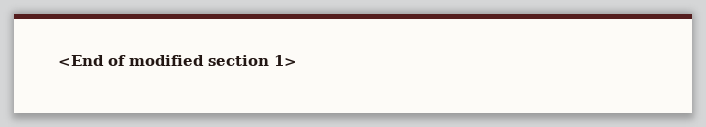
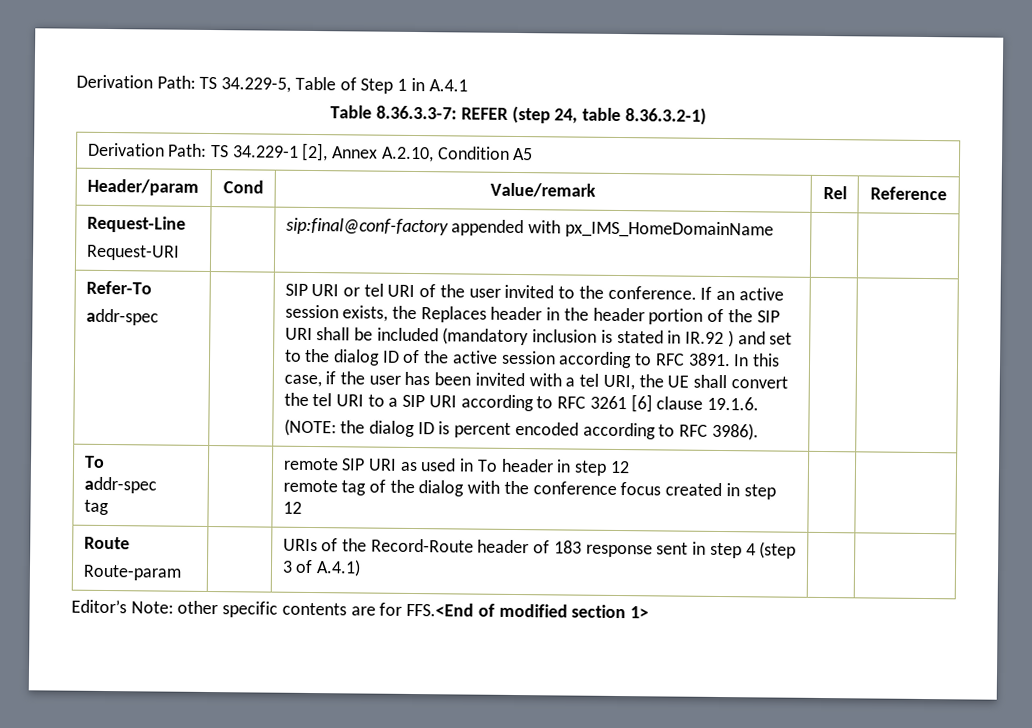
[58,55,104,66] <End -> [76,74,468,94] [330,105,707,125] [87,142,534,163] [86,178,199,196] [222,180,264,194] [490,182,596,198] [822,185,847,200] [870,186,947,201] [86,215,186,233] [85,244,180,261] [285,217,774,239] [85,280,152,295] [85,308,159,326] [284,283,784,301] [284,304,780,325] [284,327,793,348] [284,348,780,369] [283,371,788,391] [283,392,759,413] [283,418,759,441] [83,455,105,468] [83,476,157,494] [83,499,109,516] [282,457,630,476] [282,479,776,500] [282,501,302,514] [83,536,130,550] [82,564,182,581] [282,538,797,559] [281,559,362,577] [71,599,475,618] Derivation Path: TS 34.229-5, Table of Step 1 in A.4.1 // Table 8.36.3.3-7: REFER (step 24, table 8.36.3.2-1) // Derivation Path: TS 34.229-1 [2], Annex A.2.10, Condition A5 // Header/param | Cond | Value/remark | Rel | Reference // Request-Line // Request-URI | | sip:final@conf-factory appended with px_IMS_HomeDomainName | | // Refer-To // addr-spec | | SIP URI or tel URI of the user invited to the conference. If an active session exists, the Replaces header in the header portion of the SIP URI shall be included (mandatory inclusion is stated in IR.92 ) and set to the dialog ID of the active session according to RFC 3891. In this case, if the user has been invited with a tel URI, the UE shall convert the tel URI to a SIP URI according to RFC 3261 [6] clause 19.1.6. // (NOTE: the dialog ID is percent encoded according to RFC 3986). | | // To // addr-spec // tag | | remote SIP URI as used in To header in step 12 // remote tag of the dialog with the conference focus created in step 12 | | // Route // Route-param | | URIs of the Record-Route header of 183 response sent in step 4 (step 3 of A.4.1) | | // Editor’s Note: other specific contents are for FFS.<End

